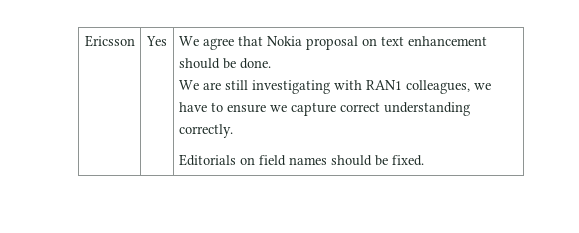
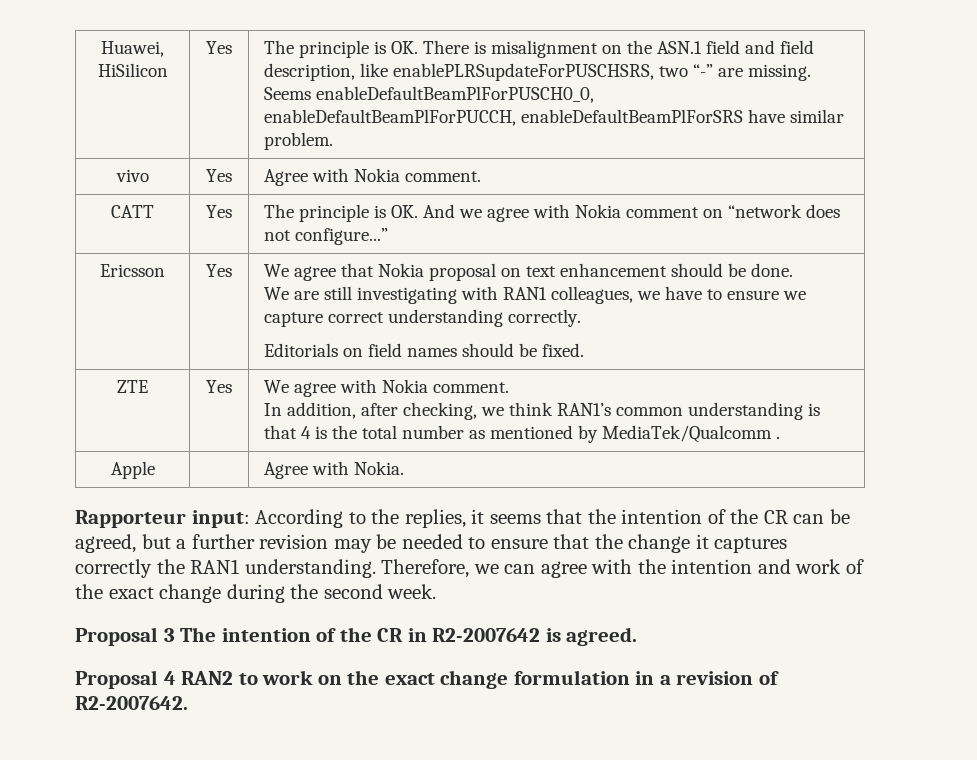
(84, 41) none -> [101,41,164,57] [97,63,168,77] [206,41,232,54] [263,40,814,58] [263,63,811,81] [263,86,594,103] [263,109,844,126] [263,132,333,150] [115,169,149,182] [206,169,232,182] [263,168,481,186] [111,205,154,218] [206,205,232,218] [263,204,840,222] [263,228,388,245] Huawei, HiSilicon | Yes | The principle is OK. There is misalignment on the ASN.1 field and field description, like enablePLRSupdateForPUSCHSRS, two “-” are missing. Seems enableDefaultBeamPlForPUSCH0_0, enableDefaultBeamPlForPUCCH, enableDefaultBeamPlForSRS have similar problem. // vivo | Yes | Agree with Nokia comment. // CATT | Yes | The principle is OK. And we agree with Nokia comment on “network does not configure...” //
(424, 160) none -> [117,380,148,393] [206,380,232,393] [263,379,509,397] [263,402,820,420] [263,425,780,443] [110,461,155,479] [263,461,404,479] [75,509,851,528] [75,534,788,553] [75,559,864,578] [75,584,437,603] [75,627,638,646] [75,670,779,689] [75,696,188,710] // ZTE | Yes | We agree with Nokia comment. // In addition, after checking, we think RAN1’s common understanding is that 4 is the total number as mentioned by MediaTek/Qualcomm . // Apple | | Agree with Nokia. // Rapporteur input: According to the replies, it seems that the intention of the CR can be agreed, but a further revision may be needed to ensure that the change it captures correctly the RAN1 understanding. Therefore, we can agree with the intention and work of the exact change during the second week. // Proposal 3 The intention of the CR in R2-2007642 is agreed. // Proposal 4 RAN2 to work on the exact change formulation in a revision of R2-2007642.

